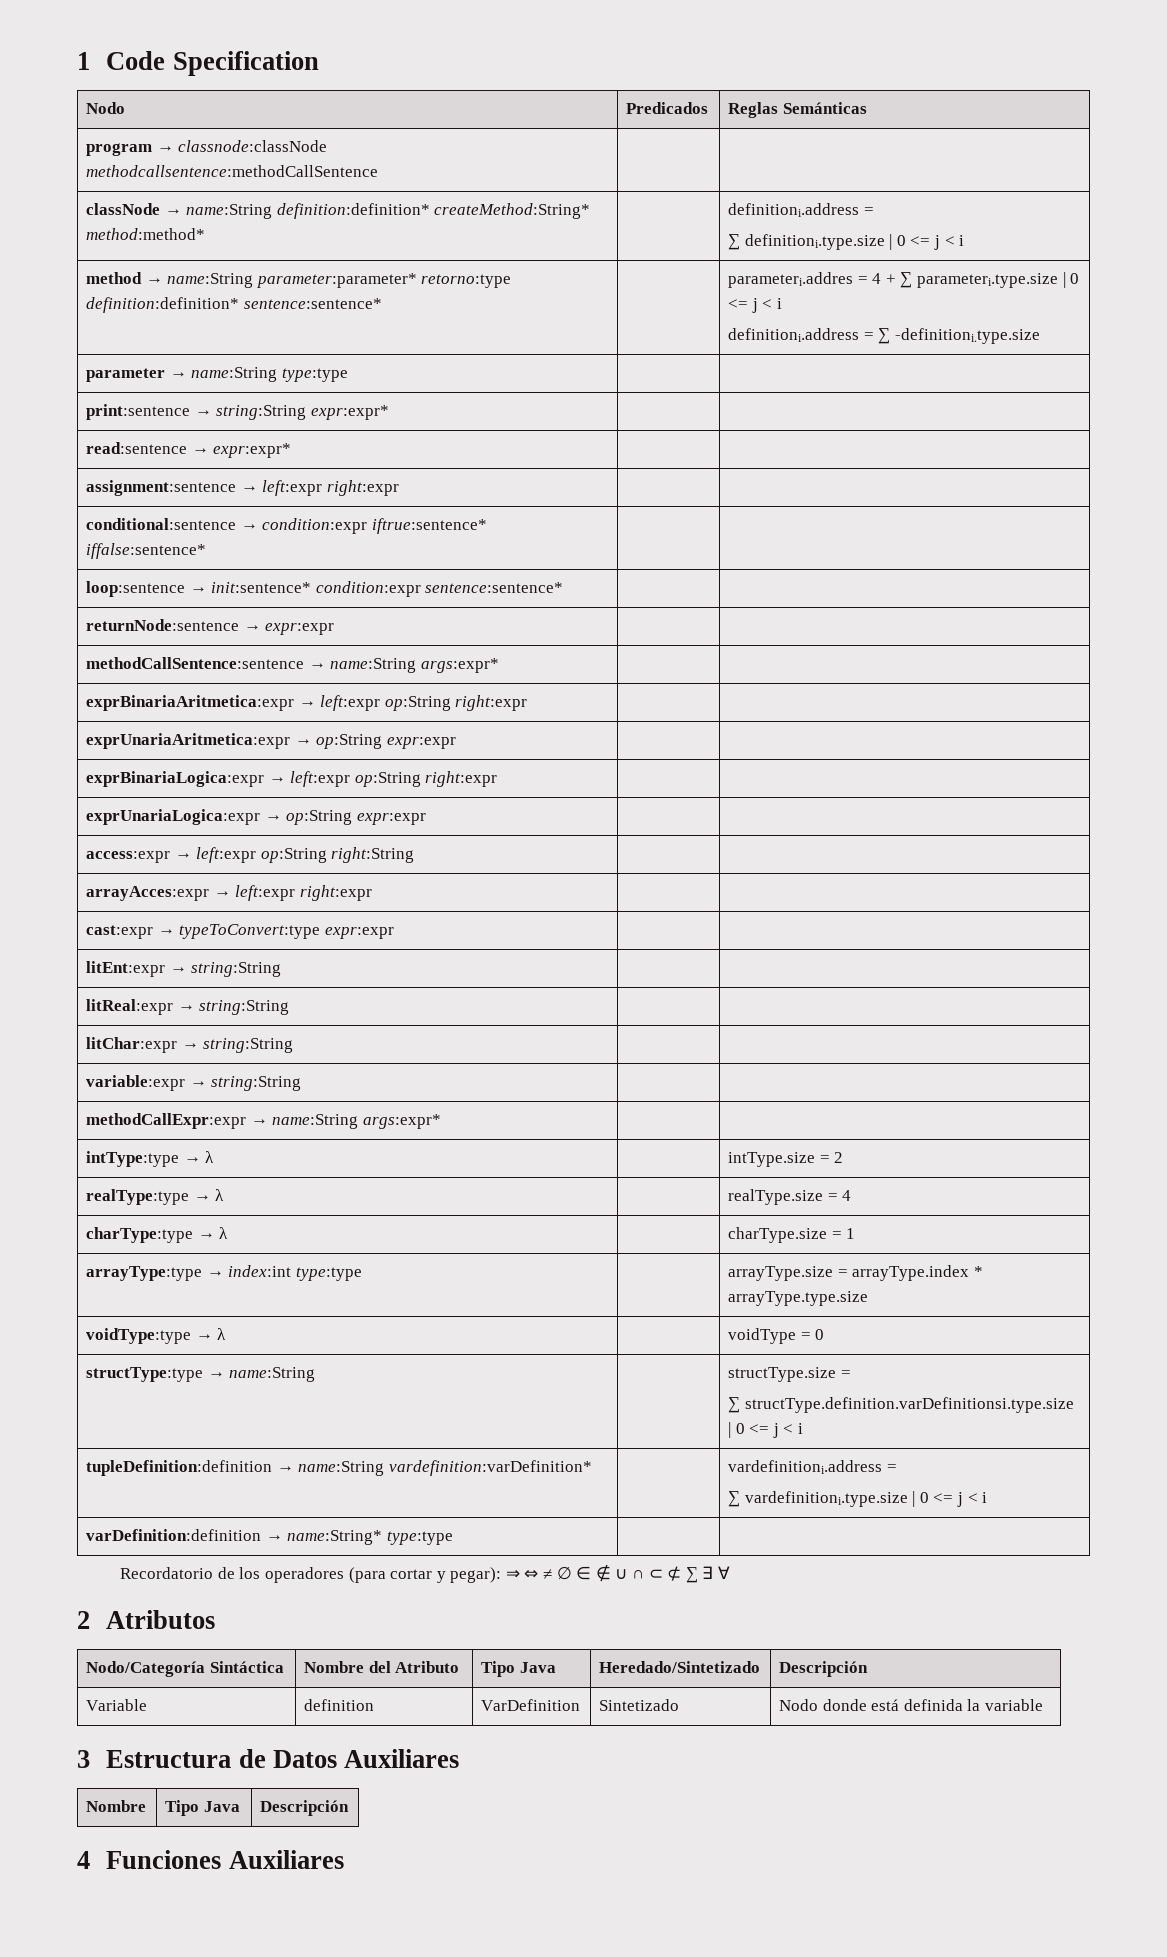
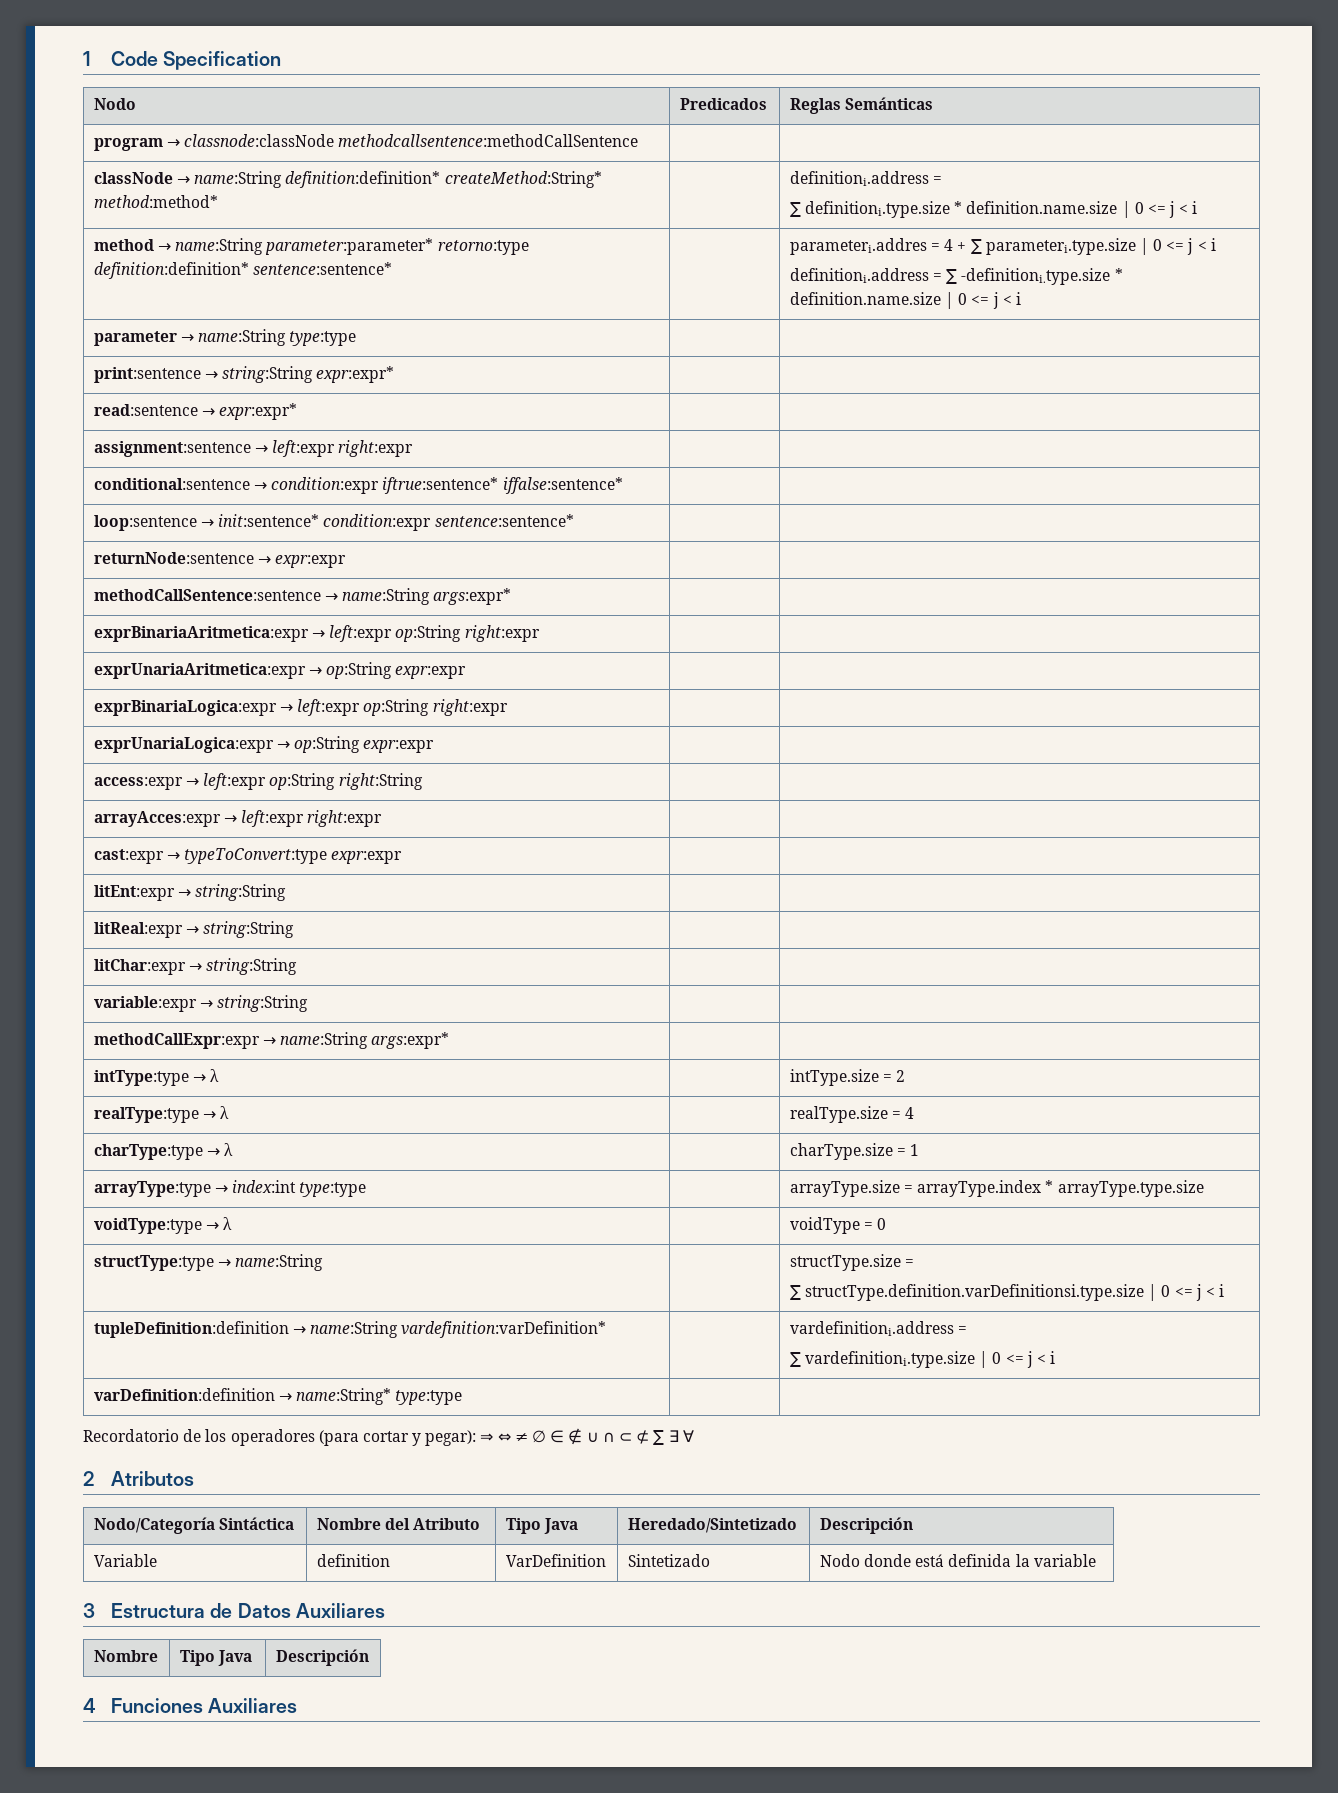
(885, 242) none -> [954,201,1118,214] * definition.name.size
(1040, 336) none -> [1114,268,1123,281] [789,292,1021,309] * definition.name.size | 0 <= j < i

